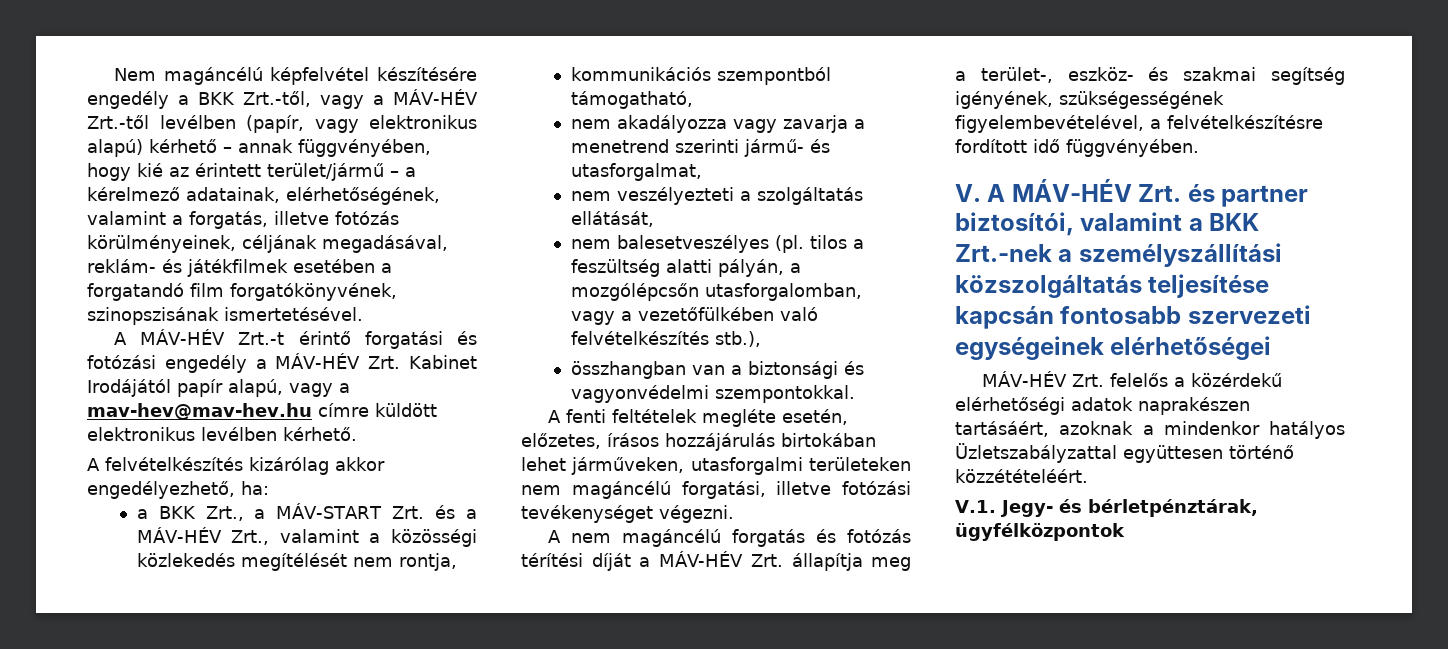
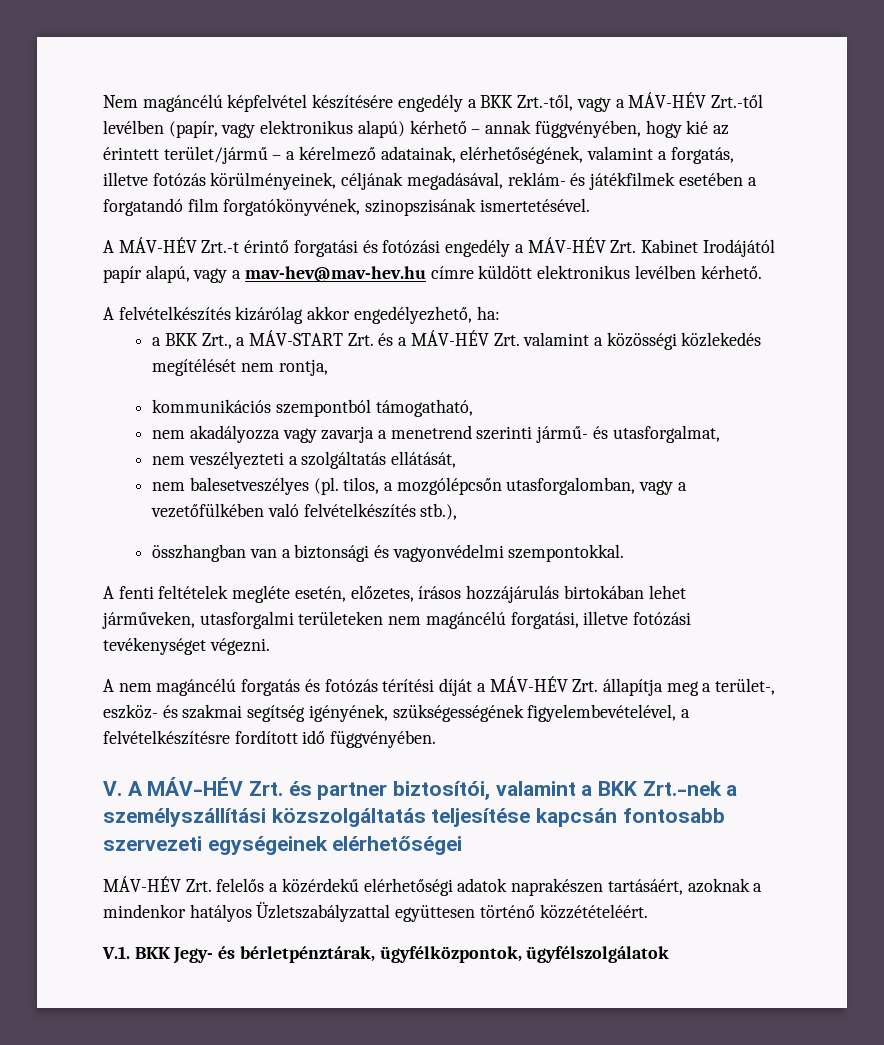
[231,530,270,545] Zrt., -> [493,333,520,346] Zrt.
[809,235,864,249] [570,259,784,277] tilos a feszültség alatti pályán, -> [343,477,380,494] tilos,
(996, 506) none -> [134,947,171,959] BKK
[955,523,1125,541] ügyfélközpontok -> [379,946,670,963] ügyfélközpontok, ügyfélszolgálatok

